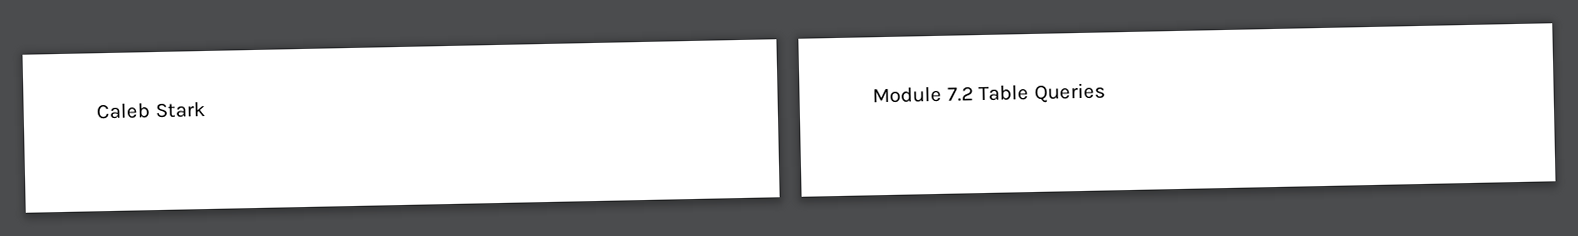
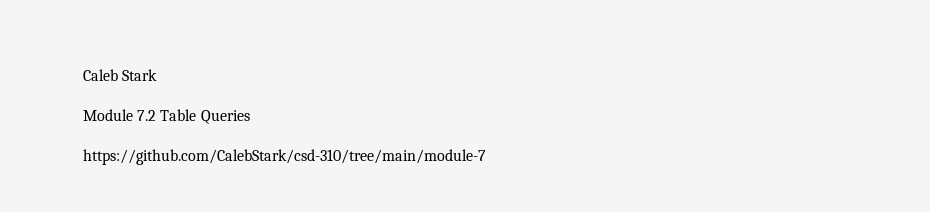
(1106, 92) none -> [83,149,486,165] // https://github.com/CalebStark/csd-310/tree/main/module-7

